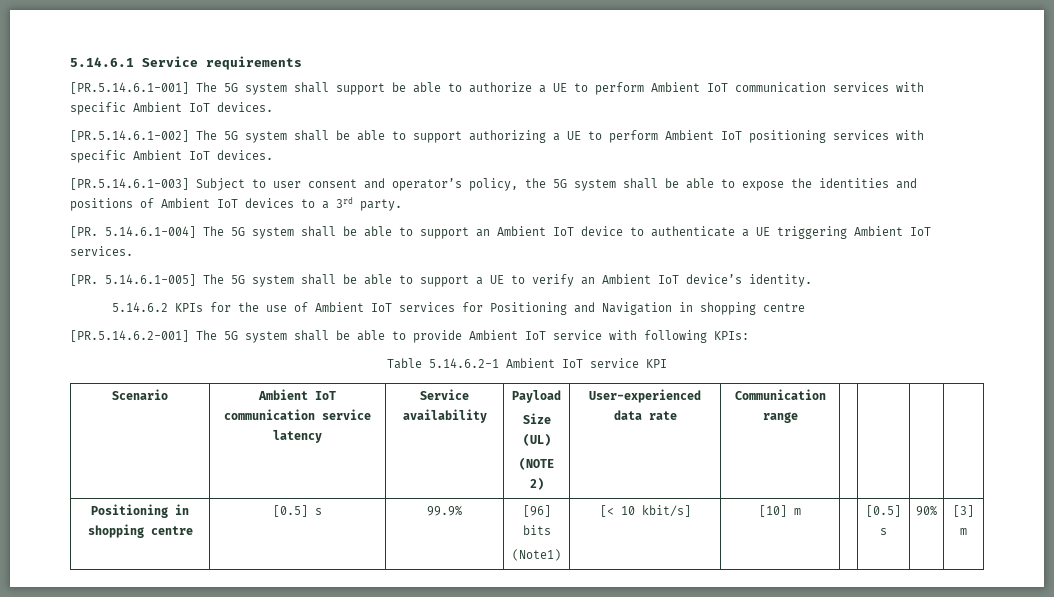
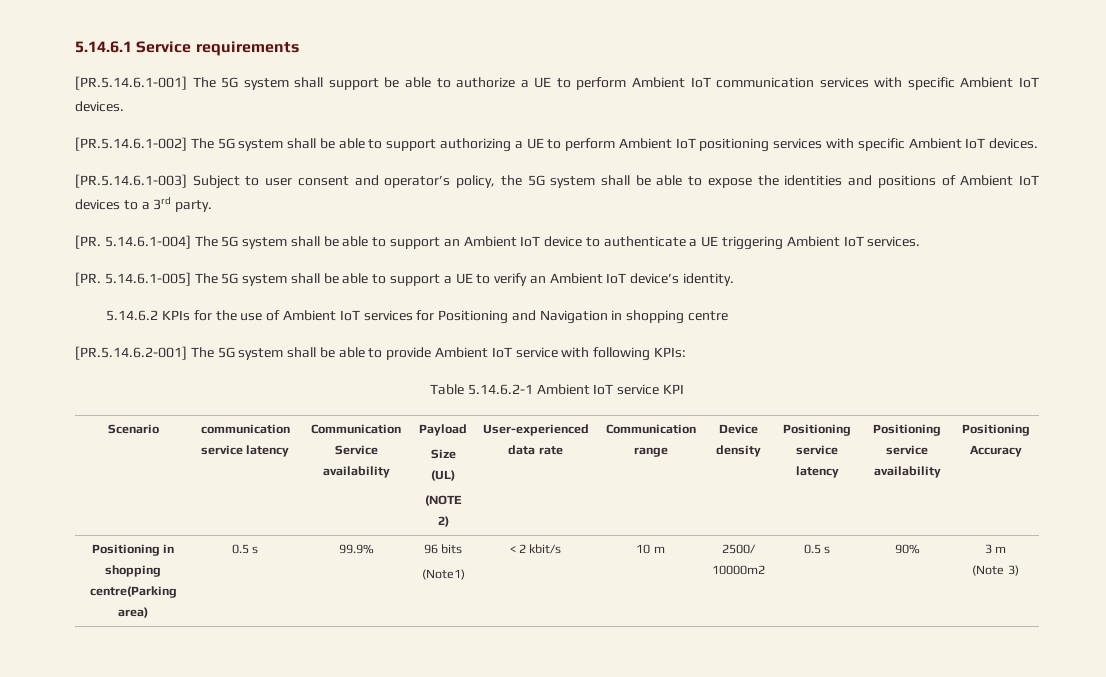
[258,389,336,400] Ambient IoT -> (159, 429) none
(322, 436) none -> [311,424,401,434] Communication
(798, 417) | | | -> [718,424,758,434] [715,445,761,457] [783,424,851,436] [796,445,838,455] [795,466,839,478] [873,424,941,436] [886,445,928,455] [873,466,941,478] [961,424,1030,436] [969,445,1022,457] Device density | Positioning service latency | Positioning service availability | Positioning Accuracy
[150,526,193,535] [273,505,308,517] centre | [0.5] -> [89,586,177,598] [118,607,148,618] [231,544,249,554] centre(Parking area) | 0.5
[522,505,551,517] [96] -> [423,544,438,554] 96
[599,505,691,517] [759,505,801,517] [866,505,901,517] [< 10 kbit/s] | [10] m | | [0.5] -> [509,544,562,554] [636,544,665,554] [721,544,756,554] [711,565,765,575] [803,544,821,554] < 2 kbit/s | 10 m | 2500/ 10000m2 | 0.5
[953,505,974,517] [960,528,967,535] [3] m -> [984,544,1007,554] [972,565,1019,576] 3 m // (Note 3)

